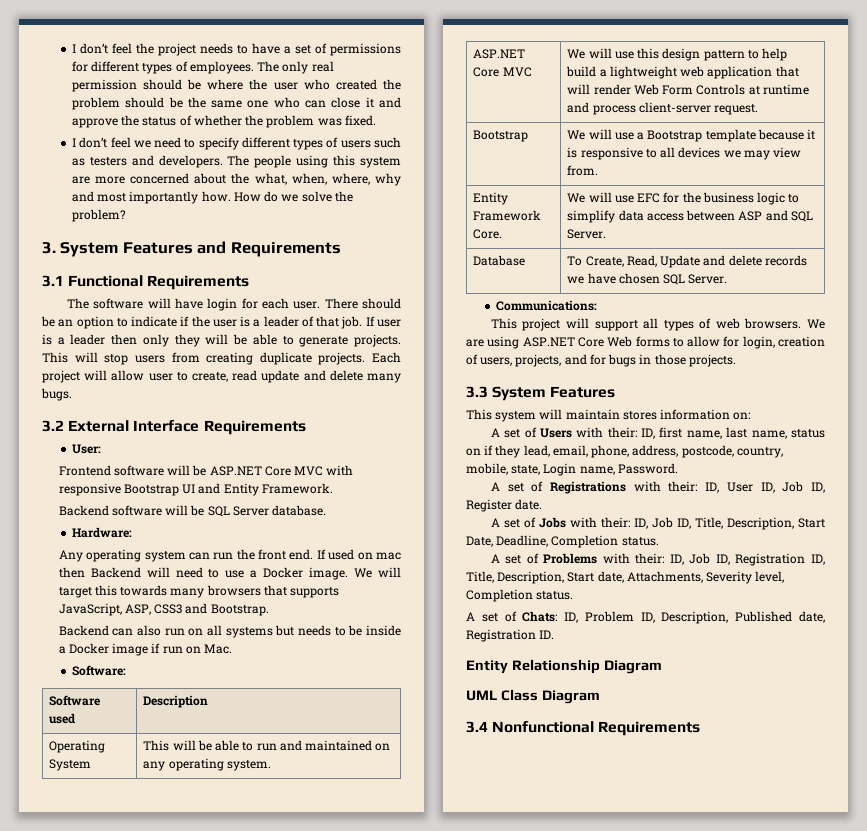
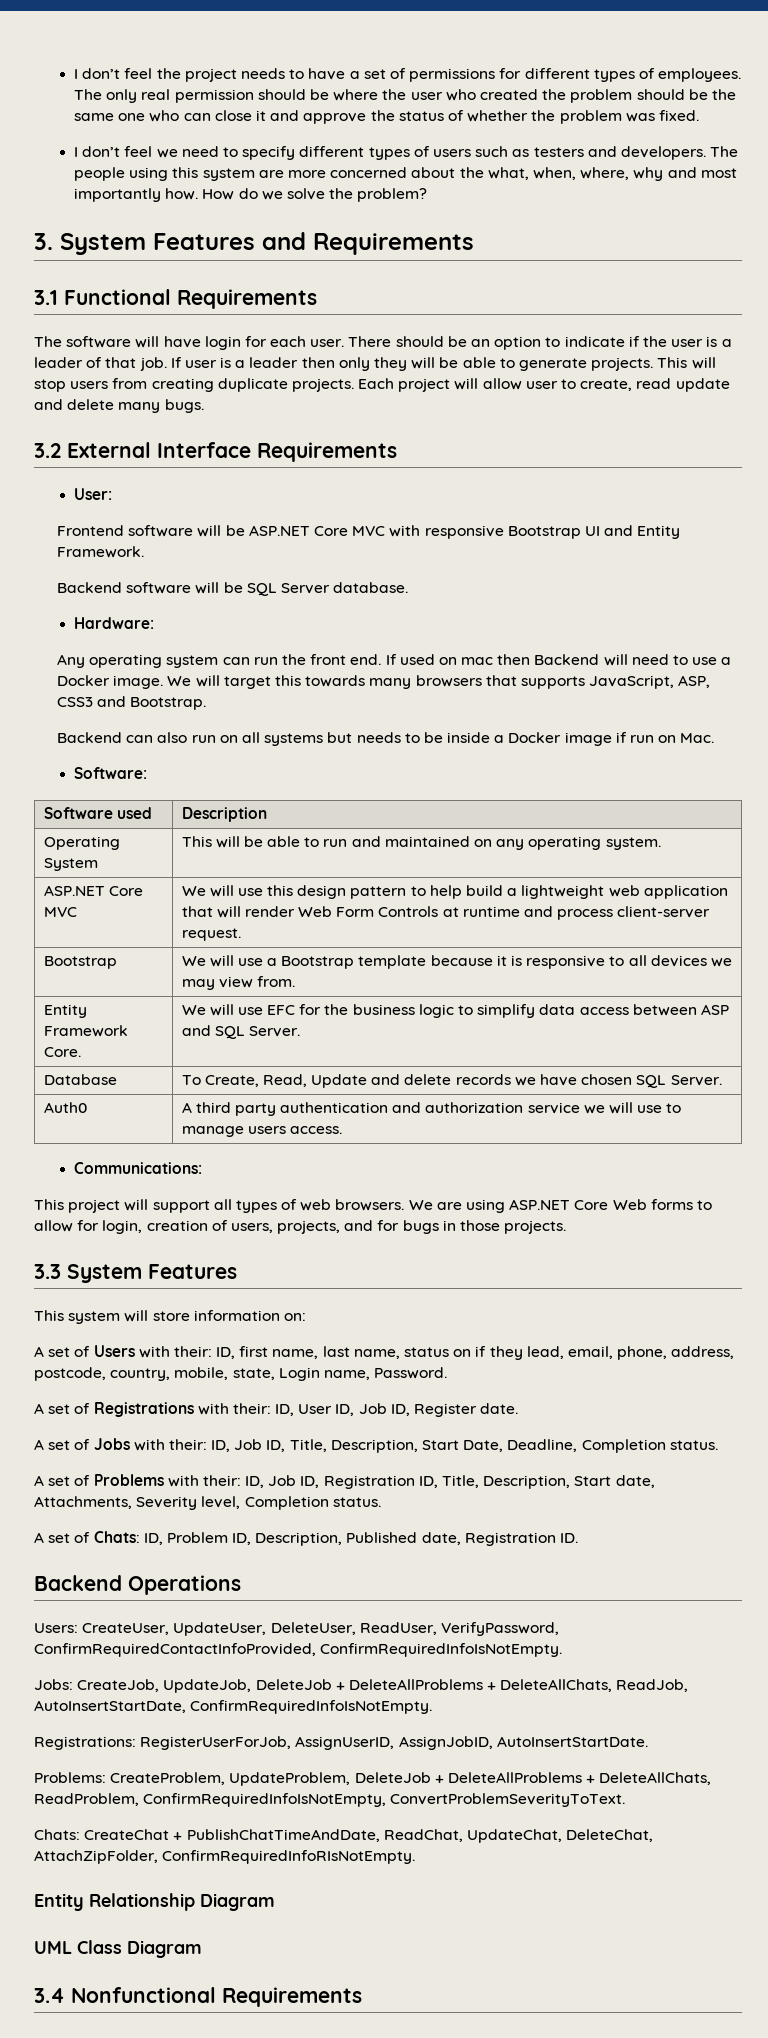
(728, 279) none -> [43,1102,87,1113] [181,1102,682,1116] [181,1126,342,1137] // Auth0 | A third party authentication and authorization service we will use to manage users access.
[565,409,657,420] maintain stores -> [152,1311,190,1321] store
(555, 634) none -> [34,1575,241,1595] [34,1622,559,1636] [34,1643,563,1657] [34,1679,689,1693] [34,1700,433,1714] [34,1736,648,1750] [34,1772,712,1786] [34,1793,626,1807] [34,1829,654,1843] [34,1850,416,1864] // Backend Operations // Users: CreateUser, UpdateUser, DeleteUser, ReadUser, VerifyPassword, ConfirmRequiredContactInfoProvided, ConfirmRequiredInfoIsNotEmpty. // Jobs: CreateJob, UpdateJob, DeleteJob + DeleteAllProblems + DeleteAllChats, ReadJob, AutoInsertStartDate, ConfirmRequiredInfoIsNotEmpty. // Registrations: RegisterUserForJob, AssignUserID, AssignJobID, AutoInsertStartDate. // Problems: CreateProblem, UpdateProblem, DeleteJob + DeleteAllProblems + DeleteAllChats, ReadProblem, ConfirmRequiredInfoIsNotEmpty, ConvertProblemSeverityToText. // Chats: CreateChat + PublishChatTimeAndDate, ReadChat, UpdateChat, DeleteChat, AttachZipFolder, ConfirmRequiredInfoRIsNotEmpty.

